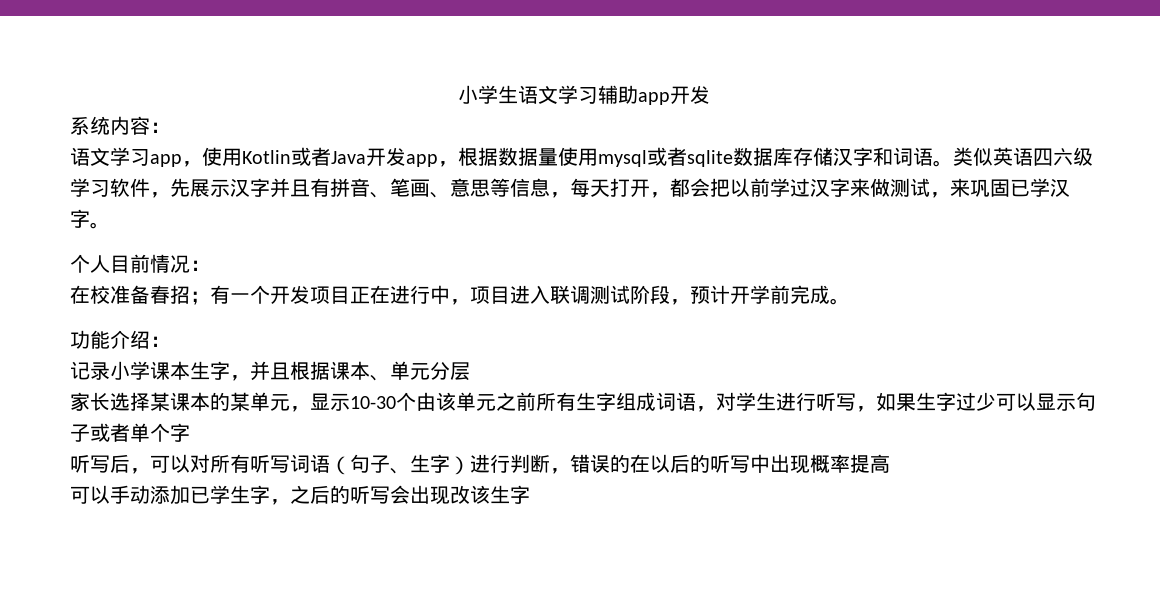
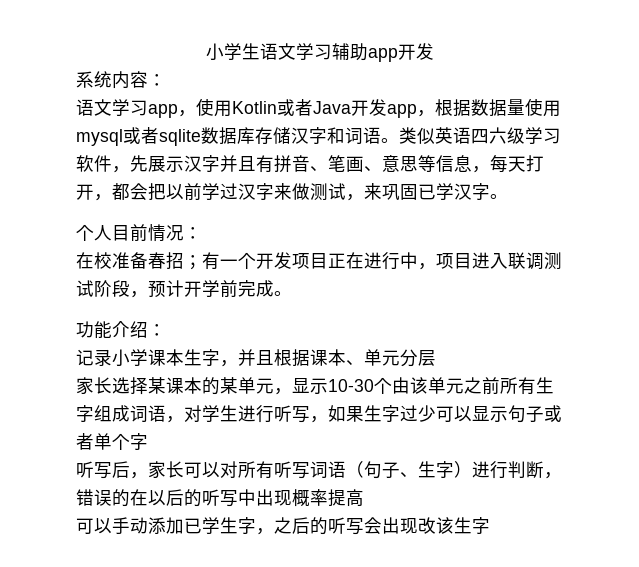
(150, 471) none -> [148,461,184,479] 家长

